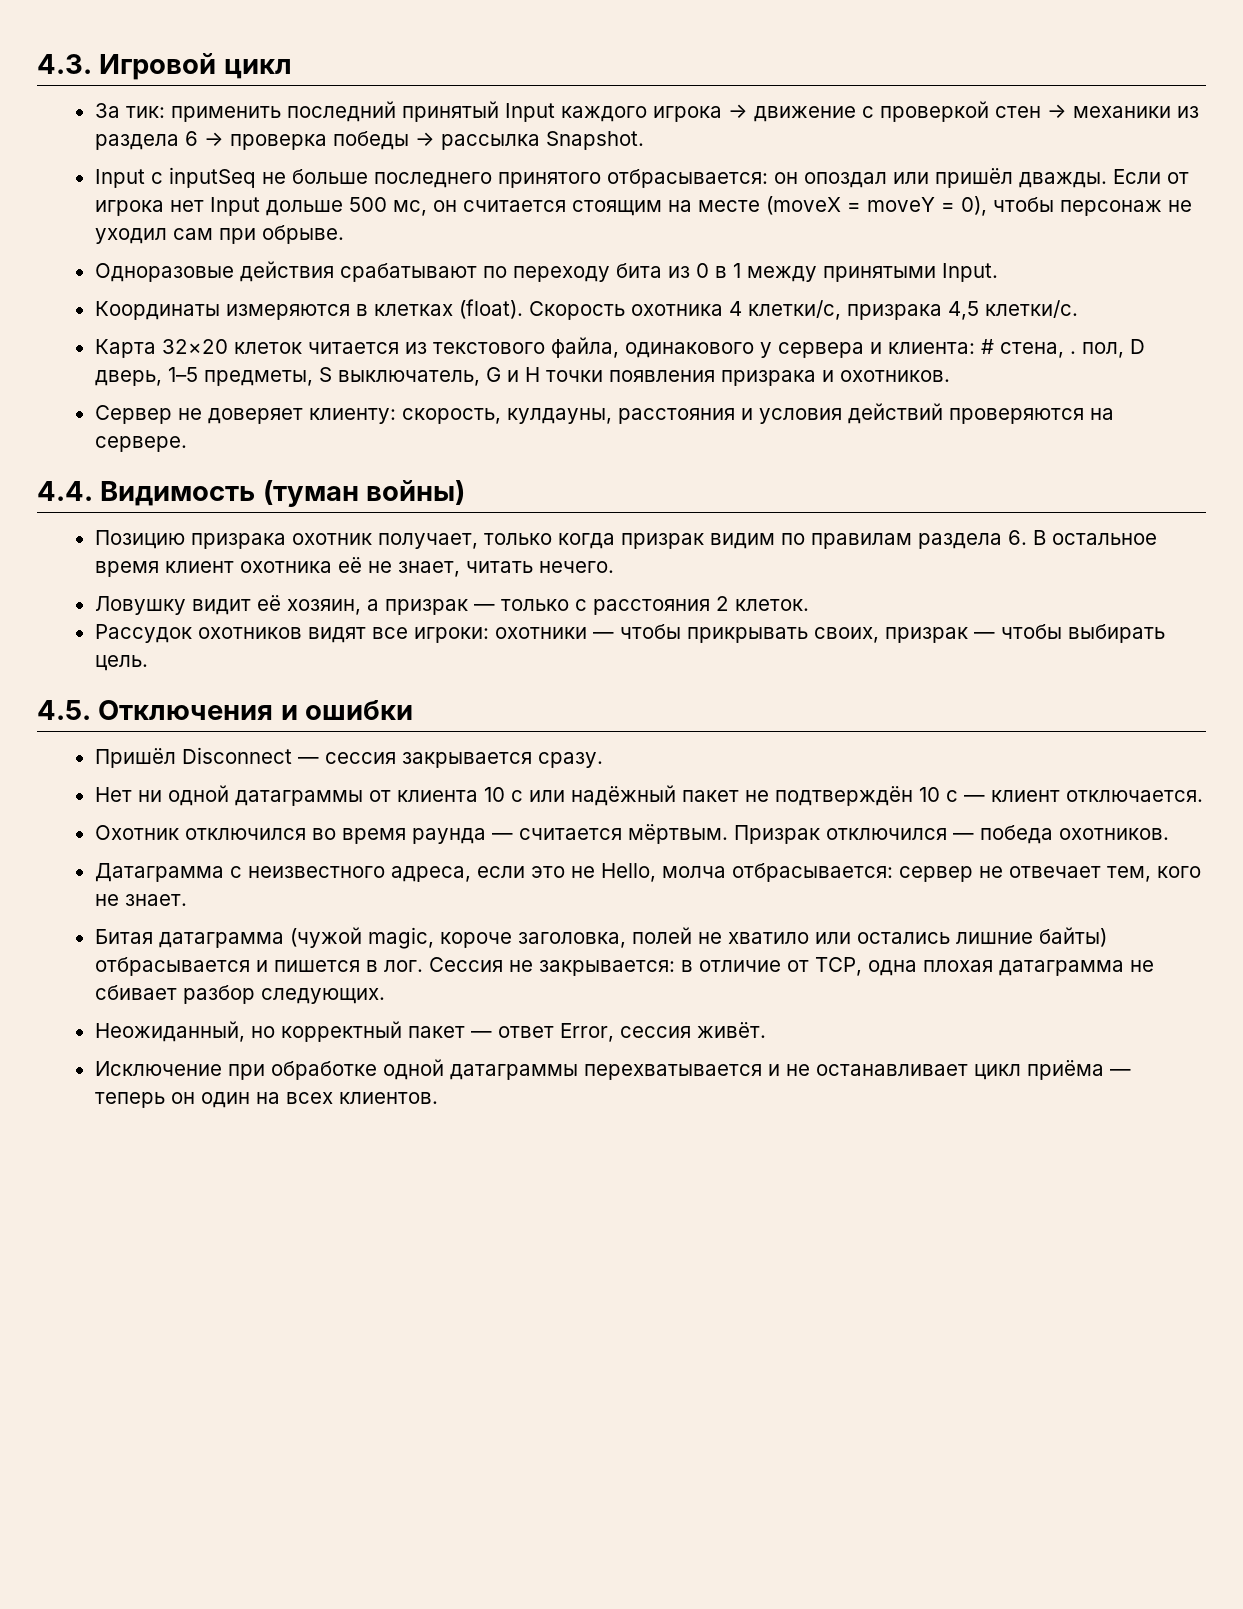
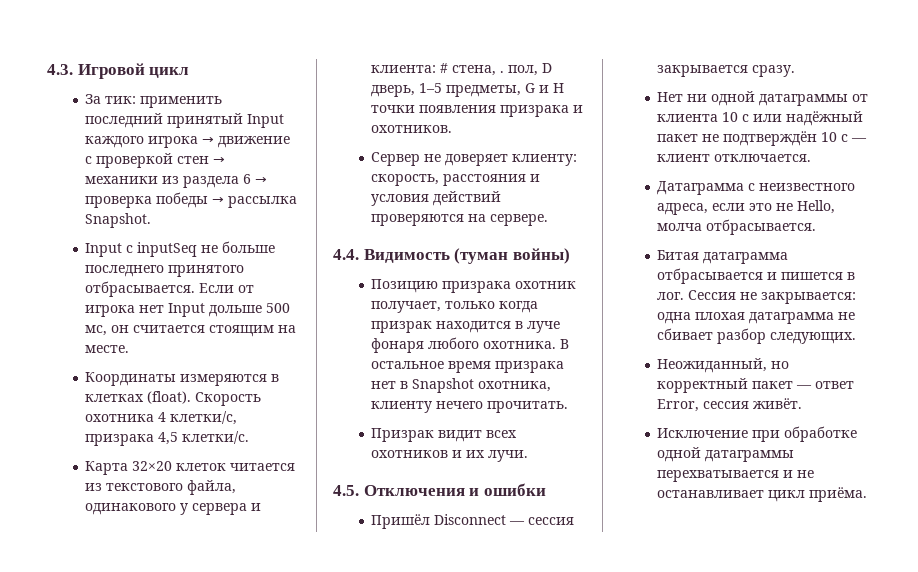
[606,168,1107,188] отбрасывается: он опоздал или пришёл дважды. -> [85,281,196,297] отбрасывается.
[697,196,1192,216] [94,225,344,244] [94,261,998,282] месте (moveX = moveY = 0), чтобы персонаж не уходил сам при обрыве. // Одноразовые действия срабатывают по переходу бита из 0 в 1 между принятыми Input. -> [85,345,130,353] месте.
[318,367,480,386] S выключатель, -> (522, 91) none
[506,408,612,424] кулдауны, -> (440, 180) none
[709,530,1157,549] [94,557,614,577] [94,595,809,615] [94,624,1165,643] [94,655,148,671] видим по правилам раздела 6. В остальное время клиент охотника её не знает, читать нечего. // Ловушку видит её хозяин, а призрак — только с расстояния 2 клеток. // Рассудок охотников видят все игроки: охотники — чтобы прикрывать своих, призрак — чтобы выбирать цель. -> [436,321,561,333] [371,337,570,353] [371,361,565,373] [371,378,552,393] [371,401,569,413] [371,428,518,442] [371,450,529,462] находится в луче фонаря любого охотника. В остальное время призрака нет в Snapshot охотника, клиенту нечего прочитать. // Призрак видит всех охотников и их лучи.
[94,824,1169,844] // Охотник отключился во время раунда — считается мёртвым. Призрак отключился — победа охотников. -> (812, 158) none
[731,863,1201,882] [94,894,187,906] [94,927,1107,949] отбрасывается: сервер не отвечает тем, кого не знает. // Битая датаграмма (чужой magic, короче заголовка, полей не хватило или остались лишние байты) -> [706,219,817,235] [657,250,789,264] отбрасывается. // Битая датаграмма
[680,957,862,976] в отличие от TCP, -> (857, 298) none
[1026,1060,1131,1080] [94,1092,438,1108] приёма — теперь он один на всех клиентов. -> [809,487,868,502] приёма.

